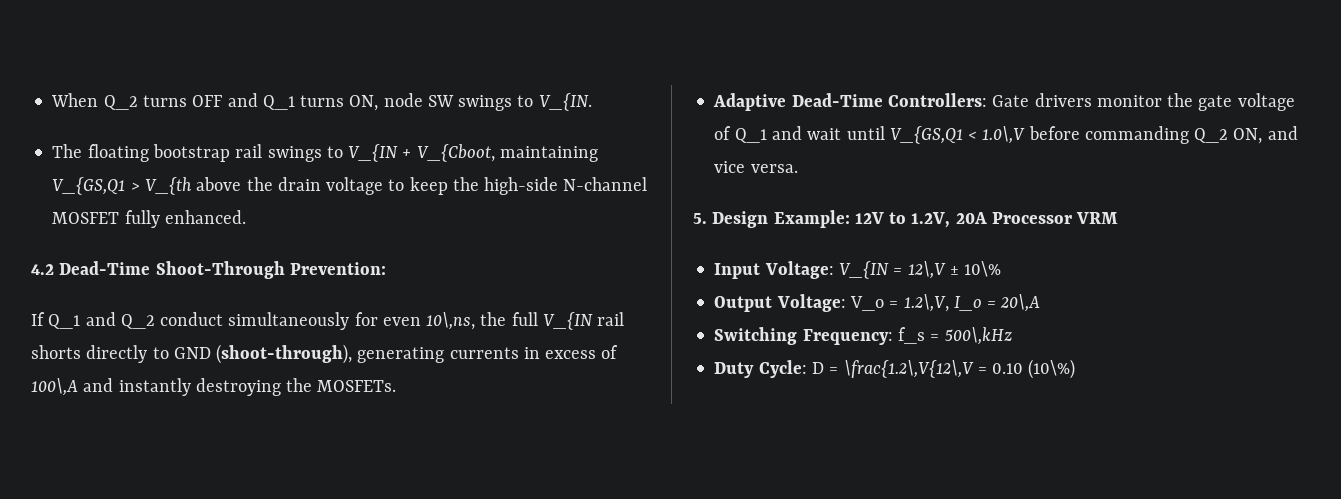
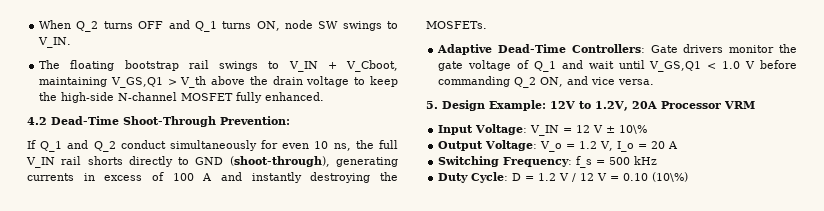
[538,92,592,111] V_{IN. -> [38,37,72,48] V_IN.
[348,143,598,162] [52,176,192,195] V_{IN + V_{Cboot, maintaining V_{GS,Q1 > V_{th -> [288,60,399,72] [39,76,207,88] V_IN + V_Cboot, maintaining V_GS,Q1 > V_th
[426,312,476,330] 10\,ns, -> [314,141,351,151] 10 ns,
[542,311,593,330] V_{IN -> [26,157,55,168] V_IN
[31,378,78,396] 100\,A -> [172,173,213,181] 100 A
[889,125,1026,144] V_{GS,Q1 < 1.0\,V -> [649,61,756,72] V_GS,Q1 < 1.0 V
[838,260,946,279] V_{IN = 12\,V -> [530,125,604,136] V_IN = 12 V
[903,294,1041,312] 1.2\,V, I_o = 20\,A -> [579,141,679,152] 1.2 V, I_o = 20 A
[944,327,1012,345] 500\,kHz -> [609,156,658,165] 500 kHz
[843,359,974,378] \frac{1.2\,V{12\,V -> [538,173,608,182] 1.2 V / 12 V

